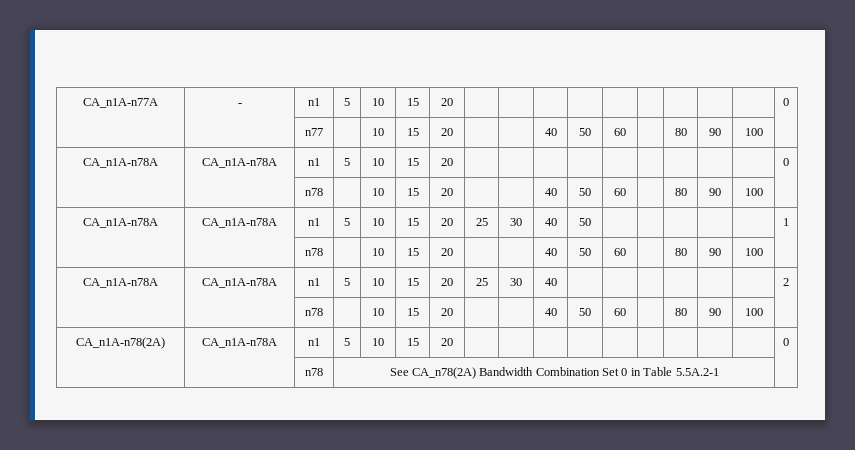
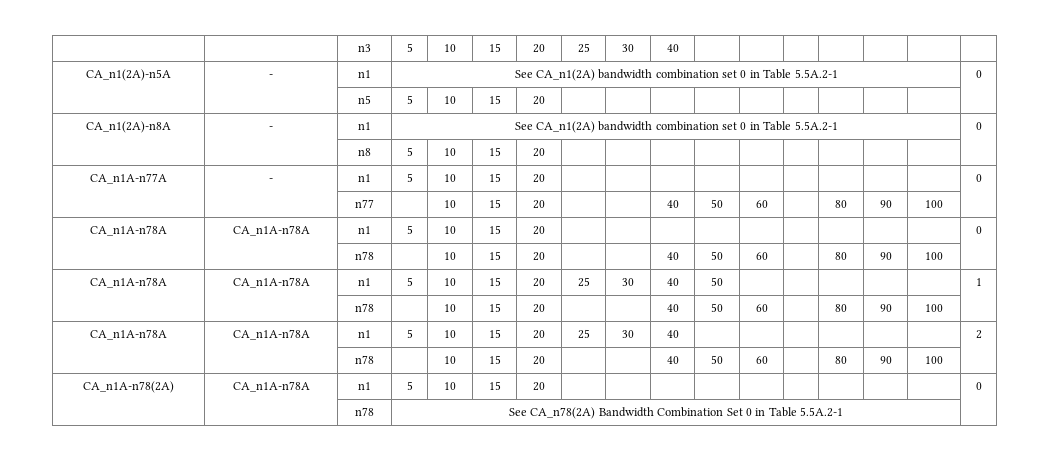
(83, 103) none -> [358,44,371,52] [406,43,413,52] [444,44,456,52] [488,43,501,52] [533,44,545,53] [577,43,590,53] [622,44,634,52] [666,44,679,52] [86,69,171,81] [269,74,273,78] [358,70,371,78] [514,69,838,81] [975,70,982,78] [358,95,371,104] [406,95,413,104] [444,96,456,104] [488,95,501,104] [533,96,545,105] [86,121,171,133] [269,126,273,130] [358,122,371,130] [514,121,838,133] [975,122,982,130] [358,148,371,156] [406,147,413,156] [444,148,456,156] [488,147,501,156] [533,148,545,157] | | n3 | 5 | 10 | 15 | 20 | 25 | 30 | 40 | | | | | | | // CA_n1(2A)-n5A | - | n1 | See CA_n1(2A) bandwidth combination set 0 in Table 5.5A.2-1 | 0 // | | n5 | 5 | 10 | 15 | 20 | | | | | | | | | | // CA_n1(2A)-n8A | - | n1 | See CA_n1(2A) bandwidth combination set 0 in Table 5.5A.2-1 | 0 // | | n8 | 5 | 10 | 15 | 20 | | | | | | | | | | //

